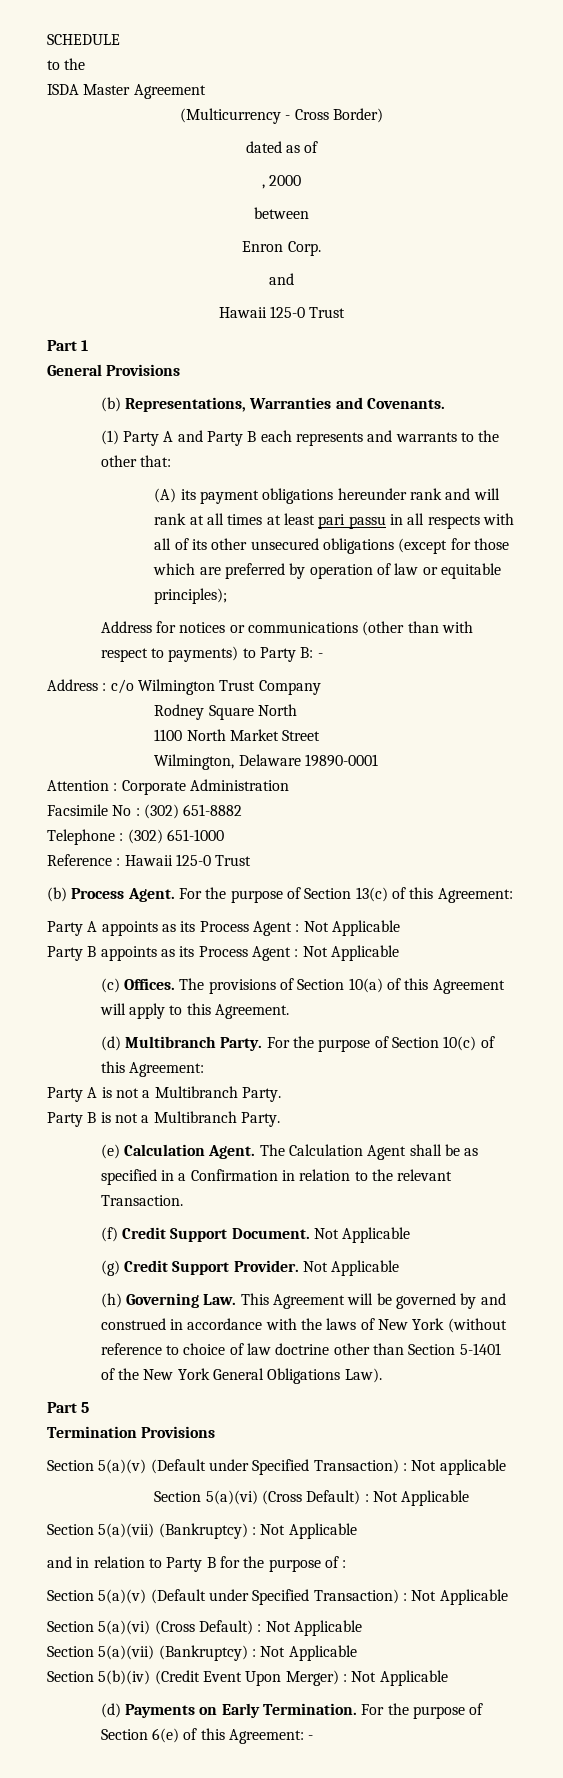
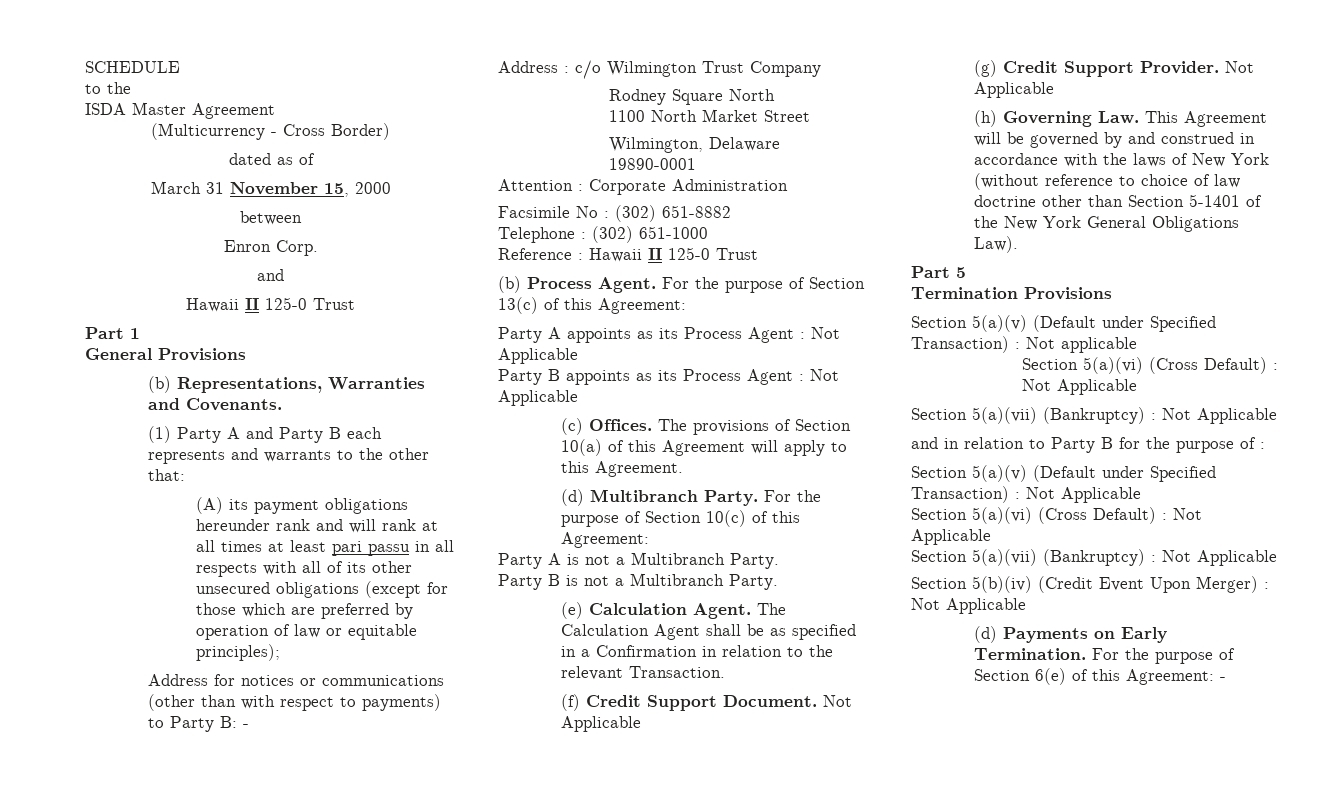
[261,184,265,189] , -> [150,181,349,197] March 31 November 15,
(267, 312) none -> [245,298,259,310] II
(173, 860) none -> [648,248,662,260] II

